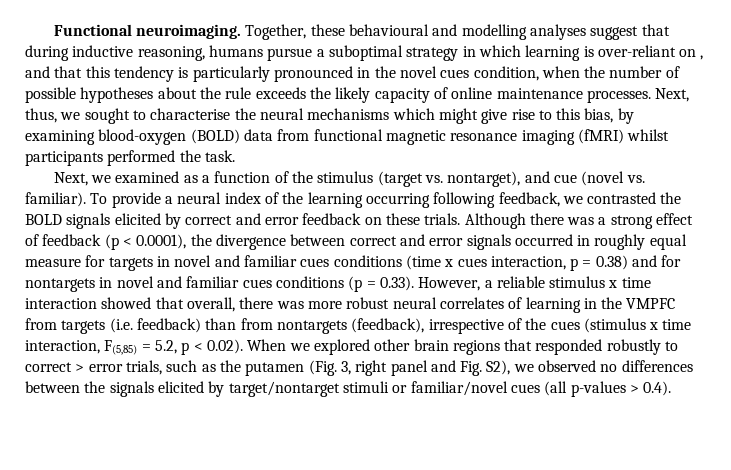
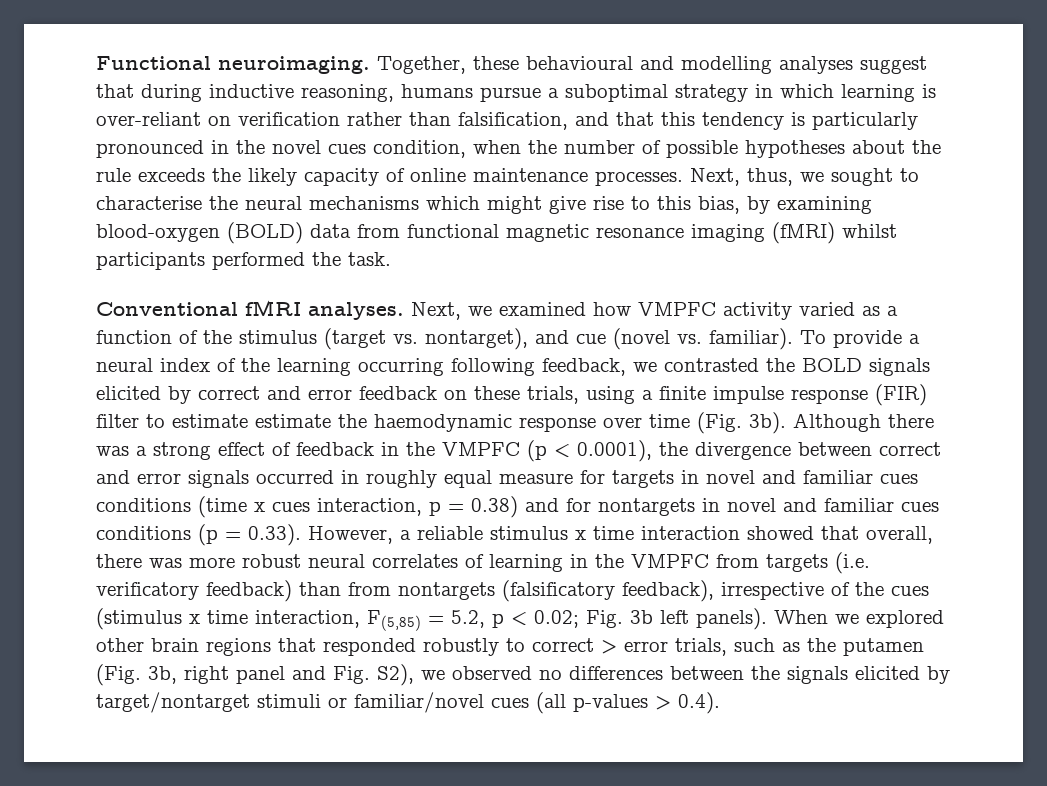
[700,55,704,60] , -> [238,112,568,130] verification rather than falsification,
[53,171,180,186] Next, we examined -> [96,300,855,320] Conventional fMRI analyses. Next, we examined how VMPFC activity varied
[424,213,461,225] trials. -> [527,384,927,406] [96,412,786,434] trials, using a finite impulse response (FIR) filter to estimate estimate the haemodynamic response over time (Fig. 3b).
(102, 240) none -> [381,442,520,456] in the VMPFC
(133, 325) none -> [96,582,199,600] verificatory
[351,318,425,333] (feedback), -> [502,580,714,602] (falsificatory feedback),
[206,339,243,354] 0.02). -> [534,608,767,630] 0.02; Fig. 3b left panels).
[340,361,351,375] 3, -> [148,666,177,684] 3b,

